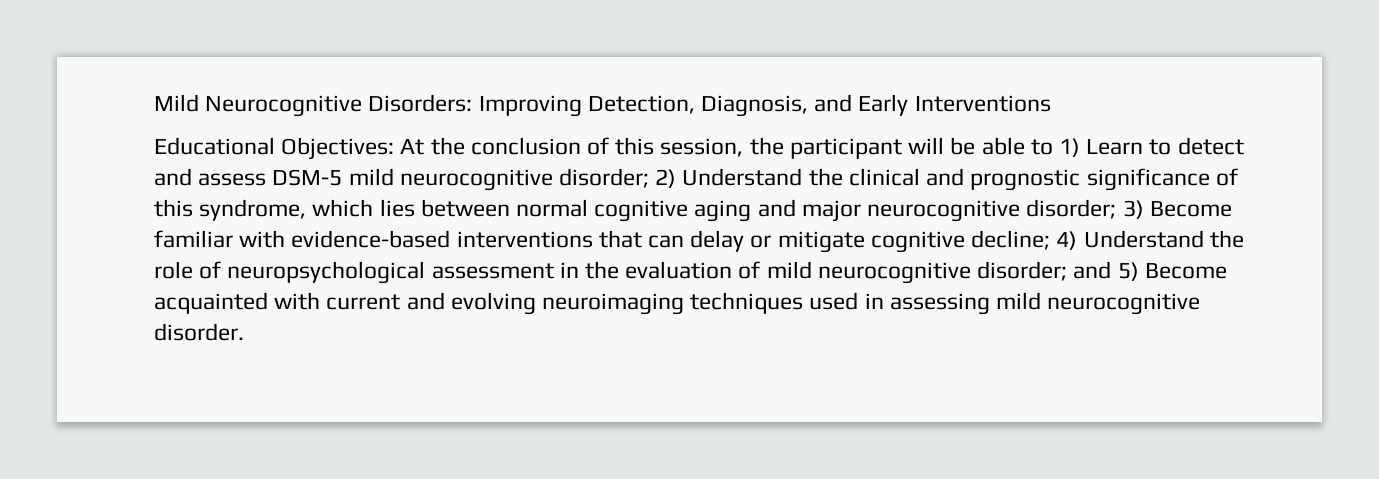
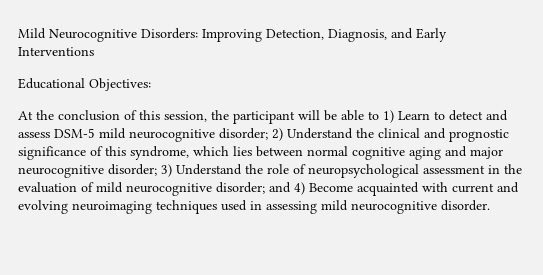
(395, 148) none -> (151, 84) //
[1149,201,1232,217] [154,230,1078,253] Become familiar with evidence-based interventions that can delay or mitigate cognitive decline; 4) -> (172, 170) none
[1117,262,1139,281] 5) -> [294,182,305,195] 4)

